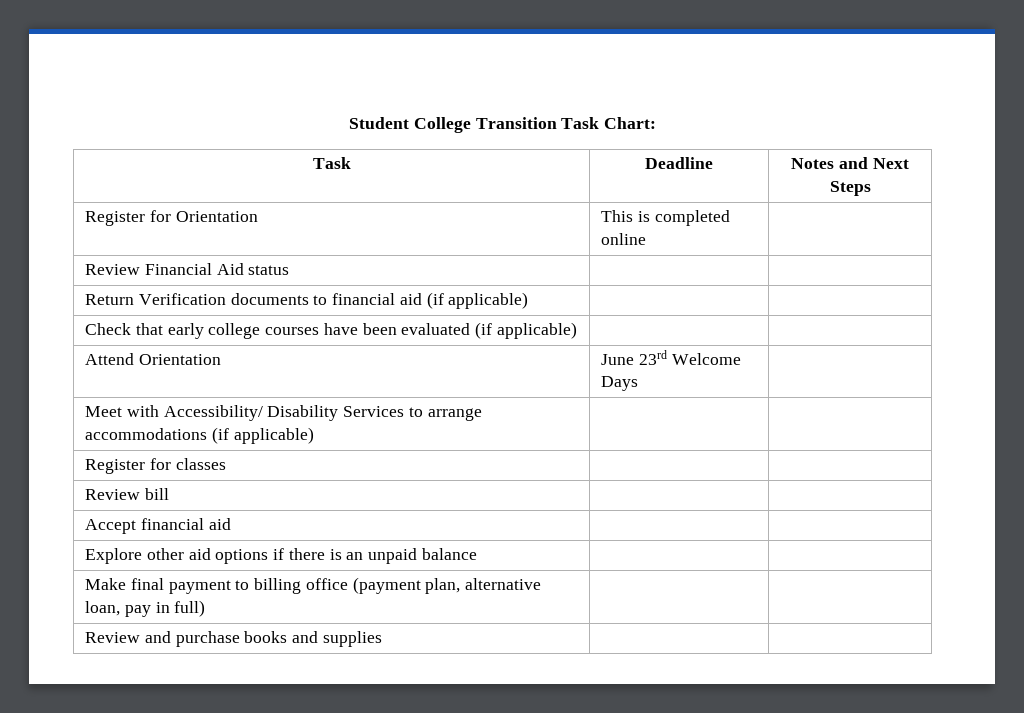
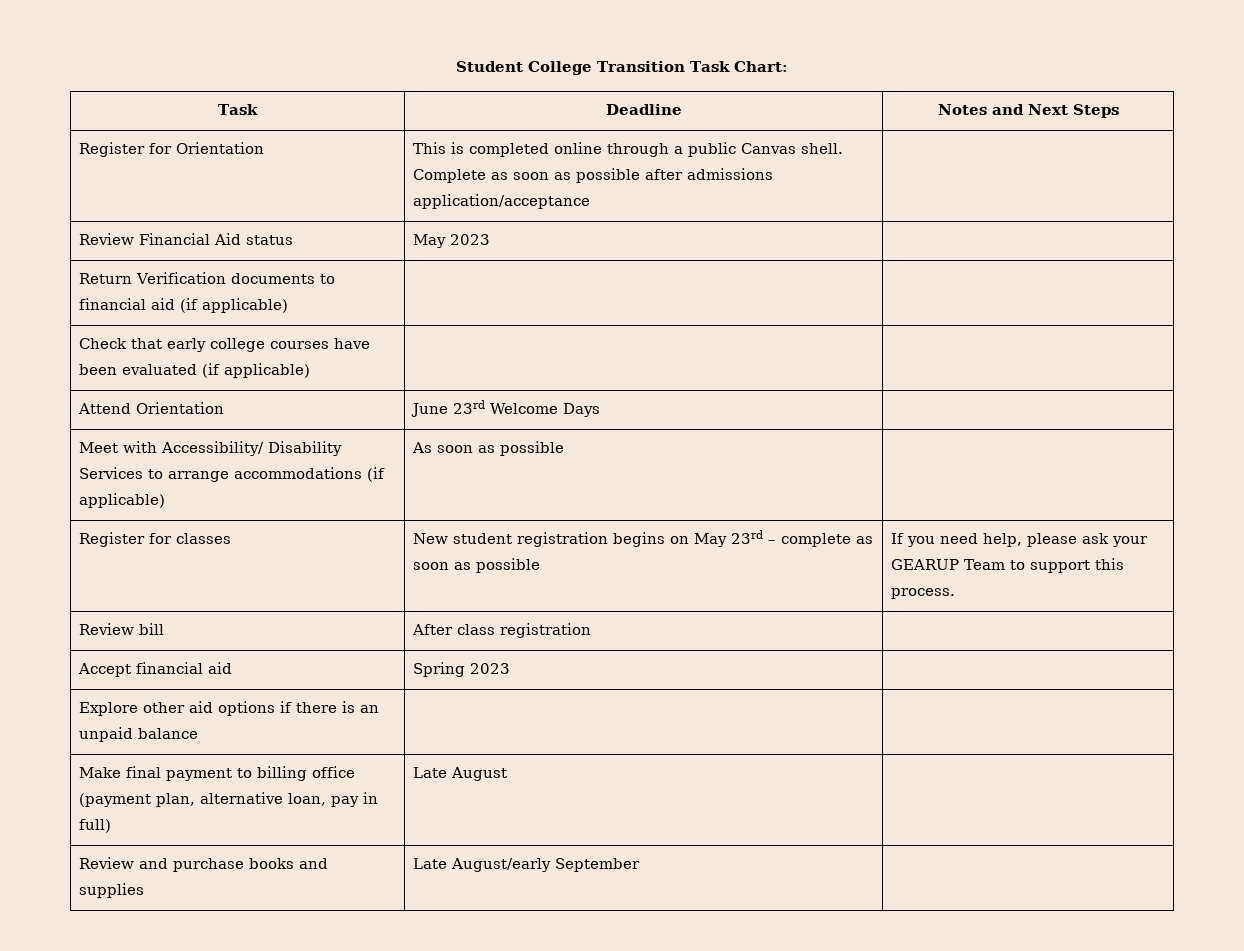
(647, 239) none -> [606,142,843,157] [412,168,773,183] [412,194,590,209] through a public Canvas shell. Complete as soon as possible after admissions application/acceptance
(290, 270) none -> [412,234,490,248] May 2023
(314, 435) none -> [411,441,564,456] As soon as possible
(226, 464) | -> [412,530,873,547] [412,558,540,573] [890,533,1148,547] [890,558,1125,573] [890,588,955,599] New student registration begins on May 23rd – complete as soon as possible | If you need help, please ask your GEARUP Team to support this process.
(169, 494) none -> [411,623,591,638] After class registration
(231, 524) none -> [412,662,510,677] Spring 2023
(206, 608) none -> [412,767,507,781] Late August
(382, 639) none -> [412,858,640,872] Late August/early September

